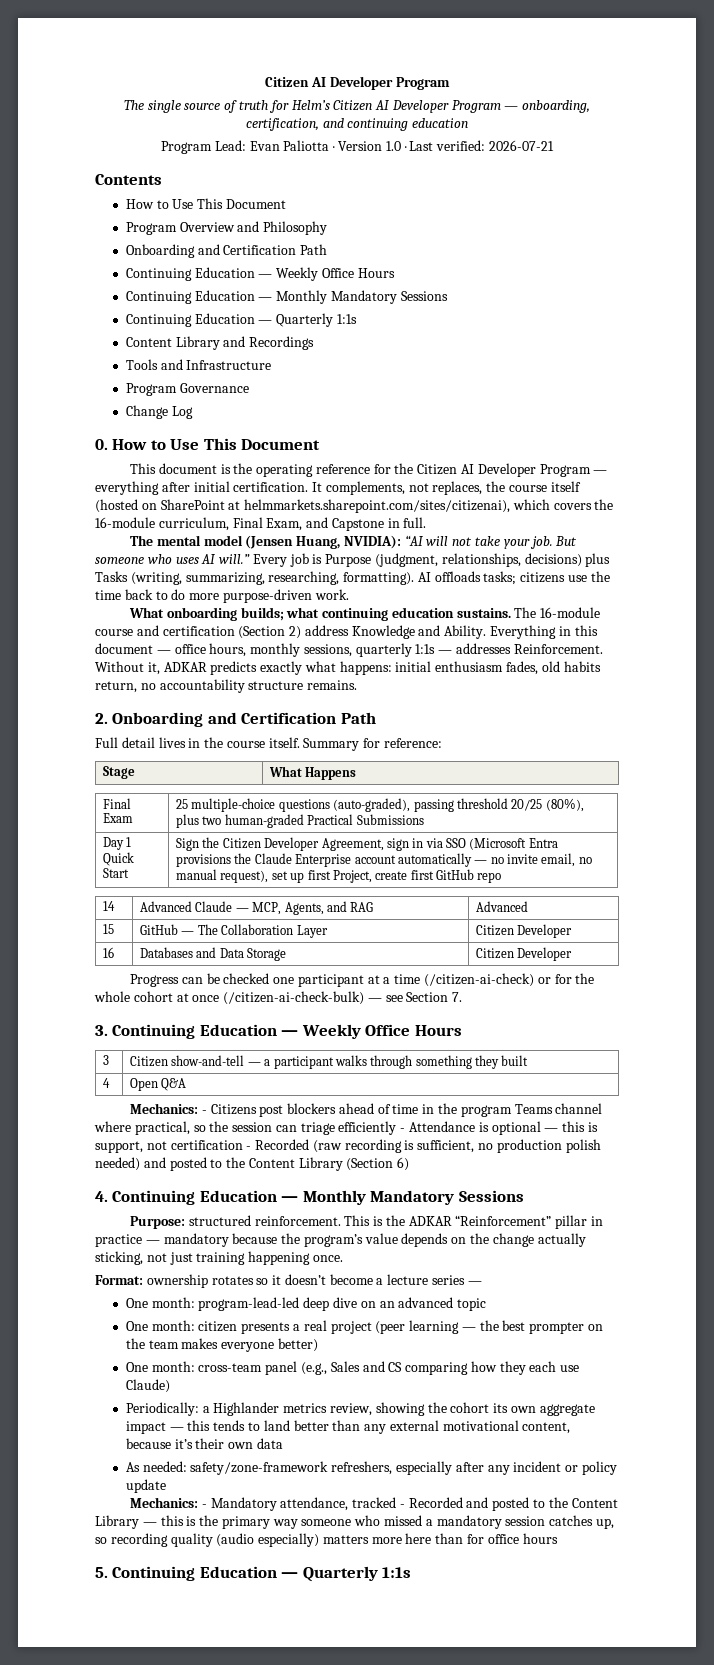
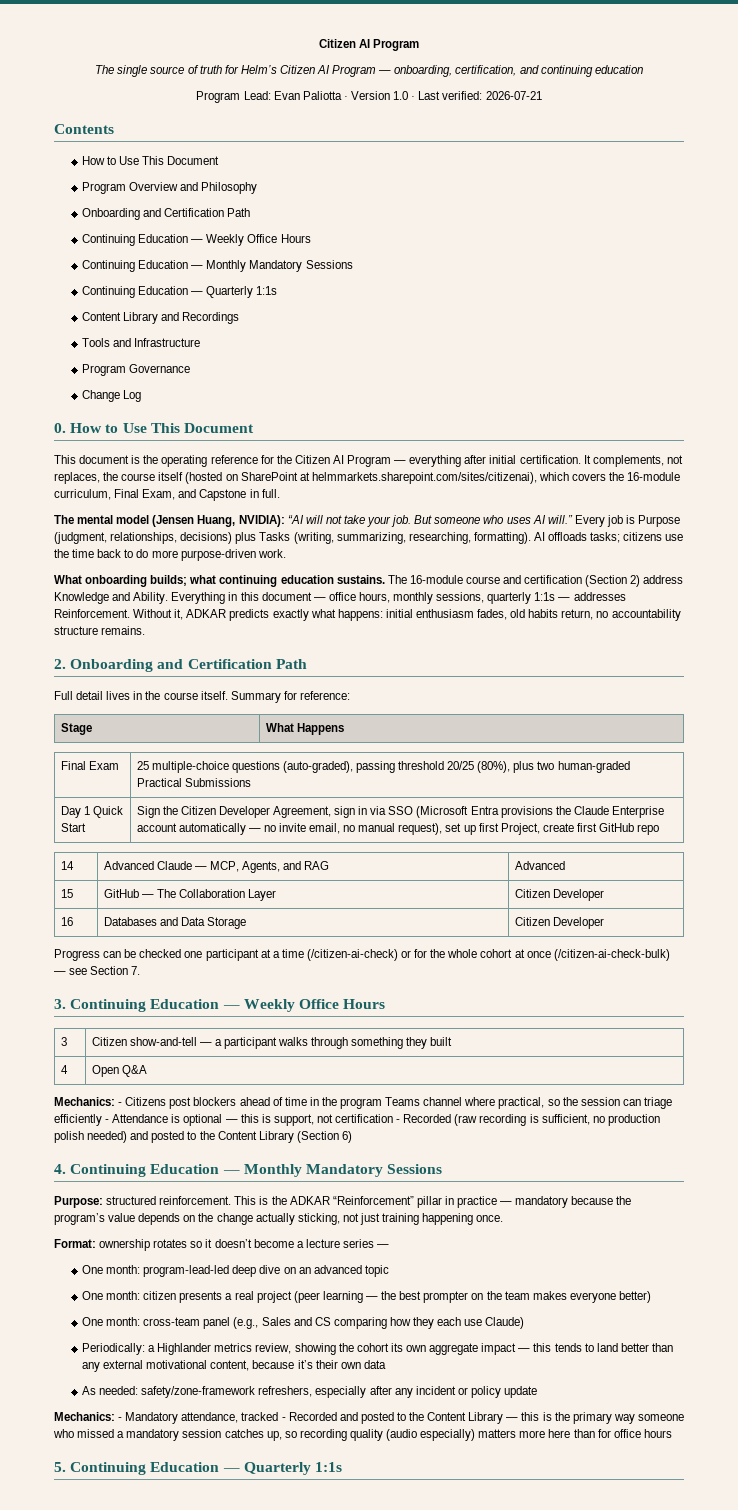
[265,76,393,90] Citizen AI Developer -> [318,39,370,48] Citizen AI
[391,100,449,113] Developer -> (331, 69) none
[477,463,536,477] Developer -> (344, 459) none

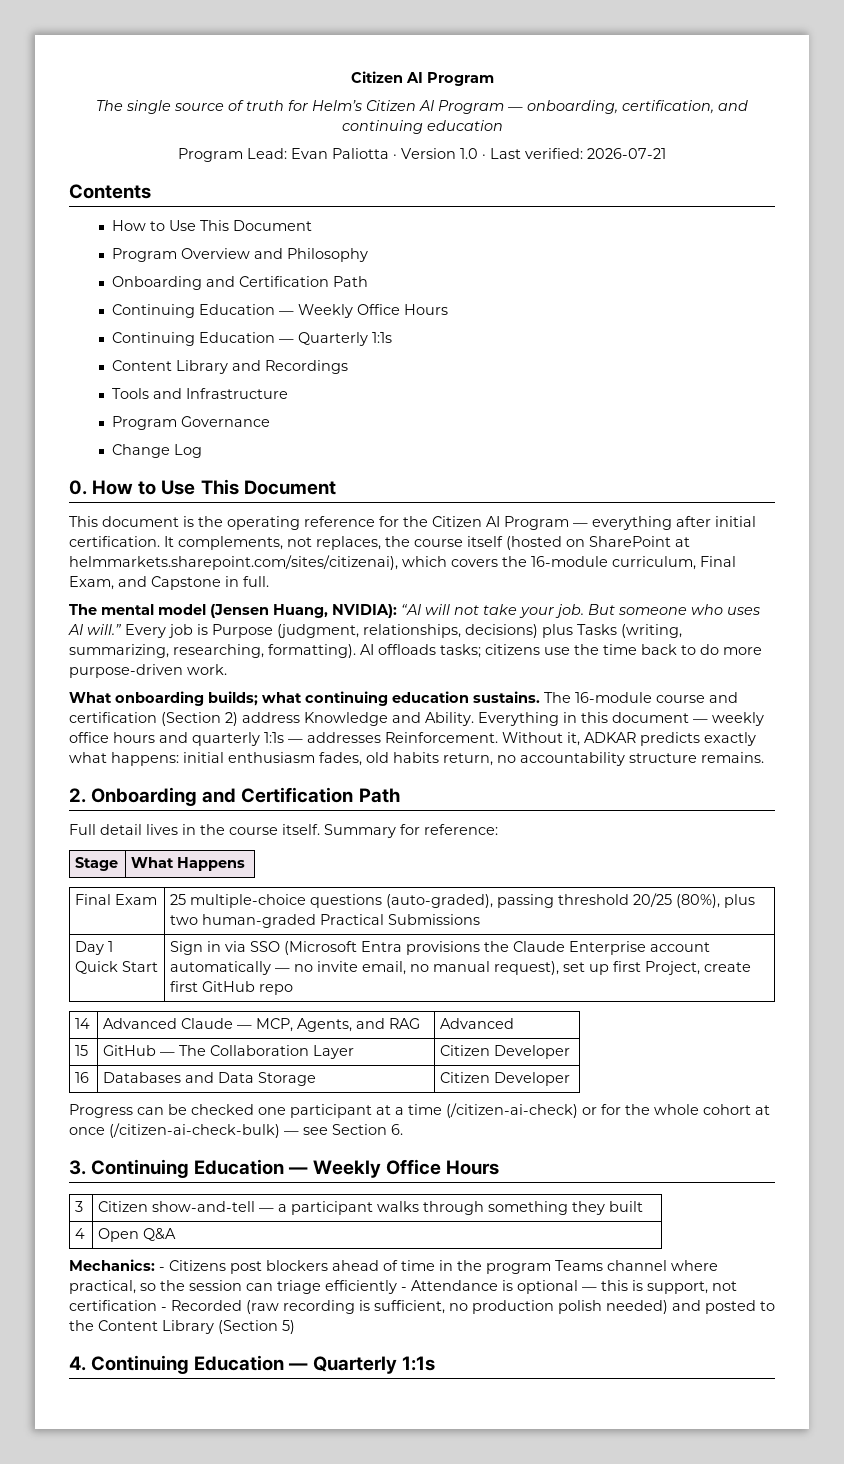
[82,260,353,272] // Continuing Education — Monthly Mandatory Sessions -> (449, 309) none
[328,592,485,604] office hours, monthly sessions, -> [712,712,764,726] [69,732,188,743] weekly office hours and
[162,806,356,818] the Citizen Developer Agreement, sign -> (204, 948) none
[131,966,141,975] 7. -> [391,1124,403,1135] 6.
[341,1131,352,1143] 6) -> [282,1320,295,1334] 5)
[243,1164,443,1177] [54,1196,632,1208] [54,1213,504,1225] [54,1239,390,1251] [82,1265,389,1277] [82,1291,651,1303] [82,1317,525,1329] [82,1343,673,1355] [82,1360,386,1372] [82,1386,538,1398] [54,1412,684,1424] [53,1429,672,1441] [54,1462,240,1475] Monthly Mandatory Sessions // Purpose: structured reinforcement. This is the ADKAR “Reinforcement” pillar in practice — mandatory because the program’s value depends on the change actually sticking, not just training happening once. // Format: ownership rotates so it doesn’t become a lecture series — // One month: program-lead-led deep dive on an advanced topic // One month: citizen presents a real project (peer learning — the best prompter on the team makes everyone better) // One month: cross-team panel (e.g., Sales and CS comparing how they each use Claude) // Periodically: a Highlander metrics review, showing the cohort its own aggregate impact — this tends to land better than any external motivational content, because it’s their own data // As needed: safety/zone-framework refreshers, especially after any incident or policy update // Mechanics: - Mandatory attendance, tracked - Recorded and posted to the Content Library — this is the primary way someone who missed a mandatory session catches up, so recording quality (audio especially) matters more here than for office hours // 5. Continuing Education — -> (309, 1366) none

